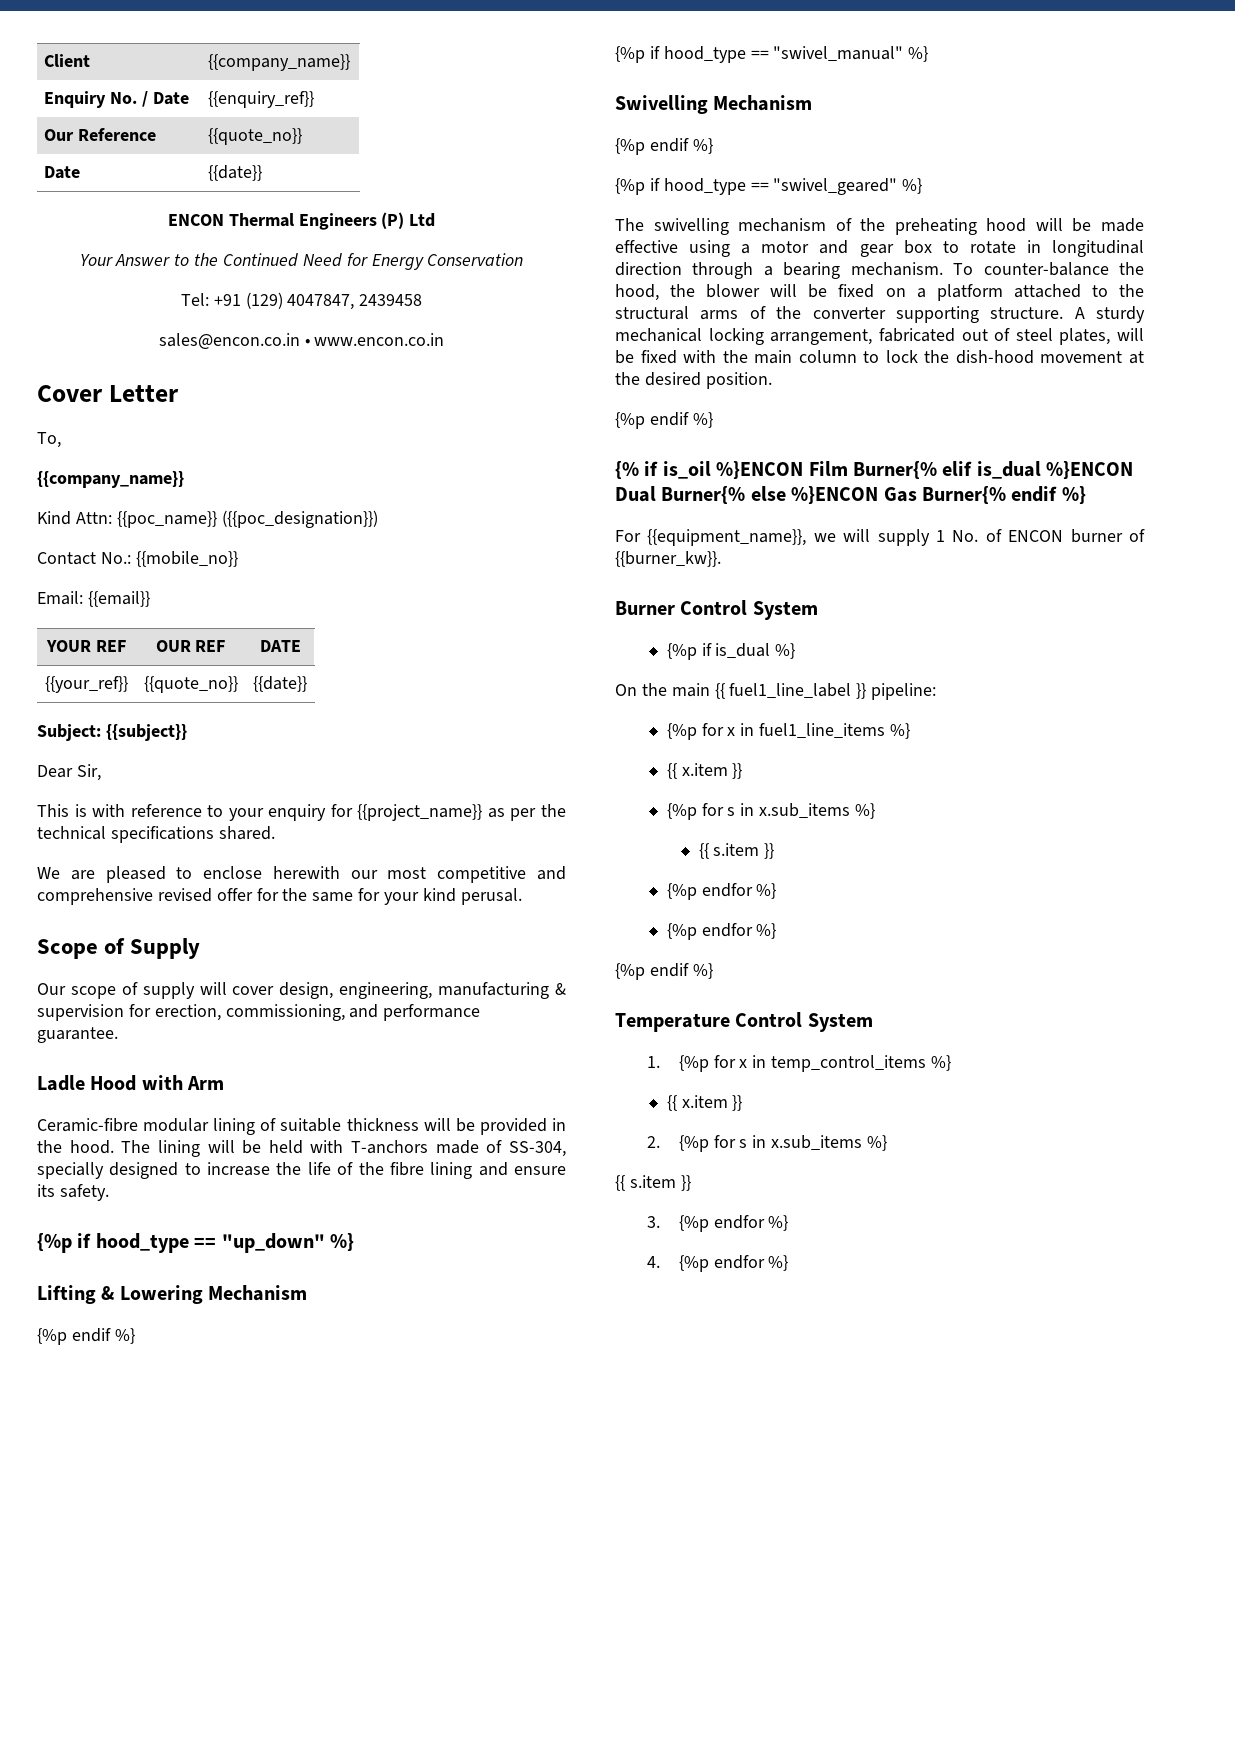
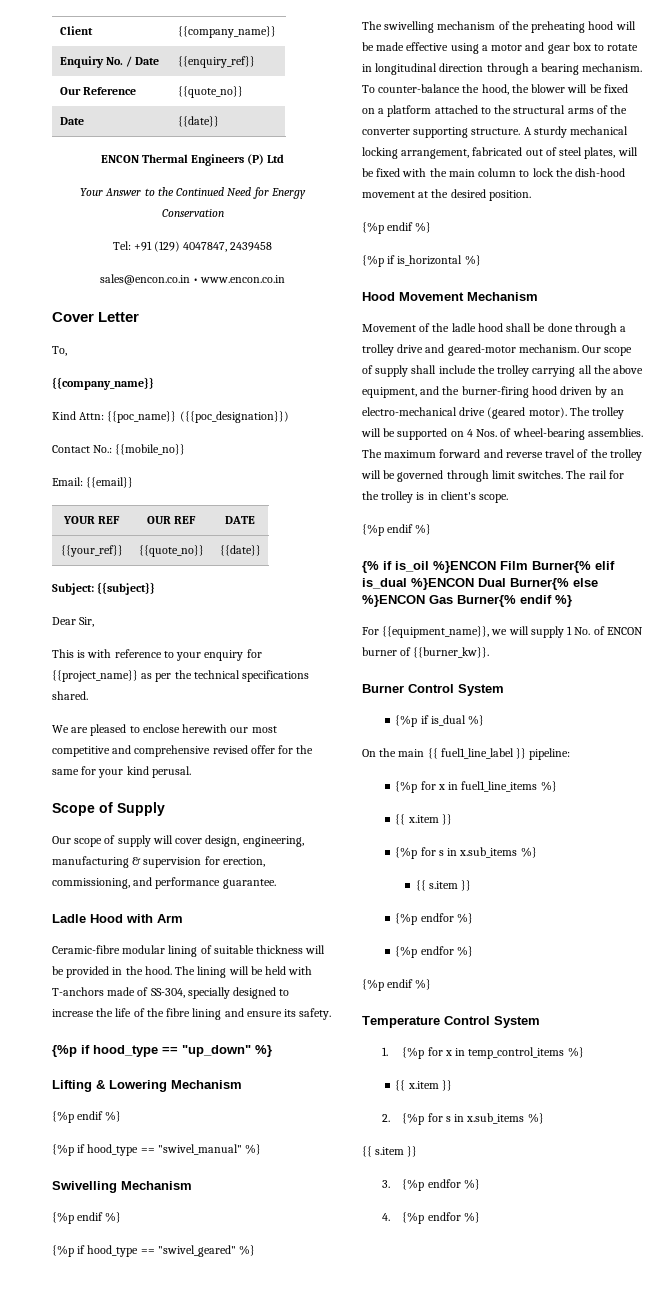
(713, 420) none -> [362,255,481,267] [362,292,538,301] [362,323,627,335] [362,344,633,356] [362,365,644,377] [362,386,624,398] [362,407,625,419] [361,428,643,440] [362,449,642,461] [361,470,624,482] [362,491,509,503] [362,524,432,536] // {%p if is_horizontal %} // Hood Movement Mechanism // Movement of the ladle hood shall be done through a trolley drive and geared-motor mechanism. Our scope of supply shall include the trolley carrying all the above equipment, and the burner-firing hood driven by an electro-mechanical drive (geared motor). The trolley will be supported on 4 Nos. of wheel-bearing assemblies. The maximum forward and reverse travel of the trolley will be governed through limit switches. The rail for the trolley is in client's scope. // {%p endif %}

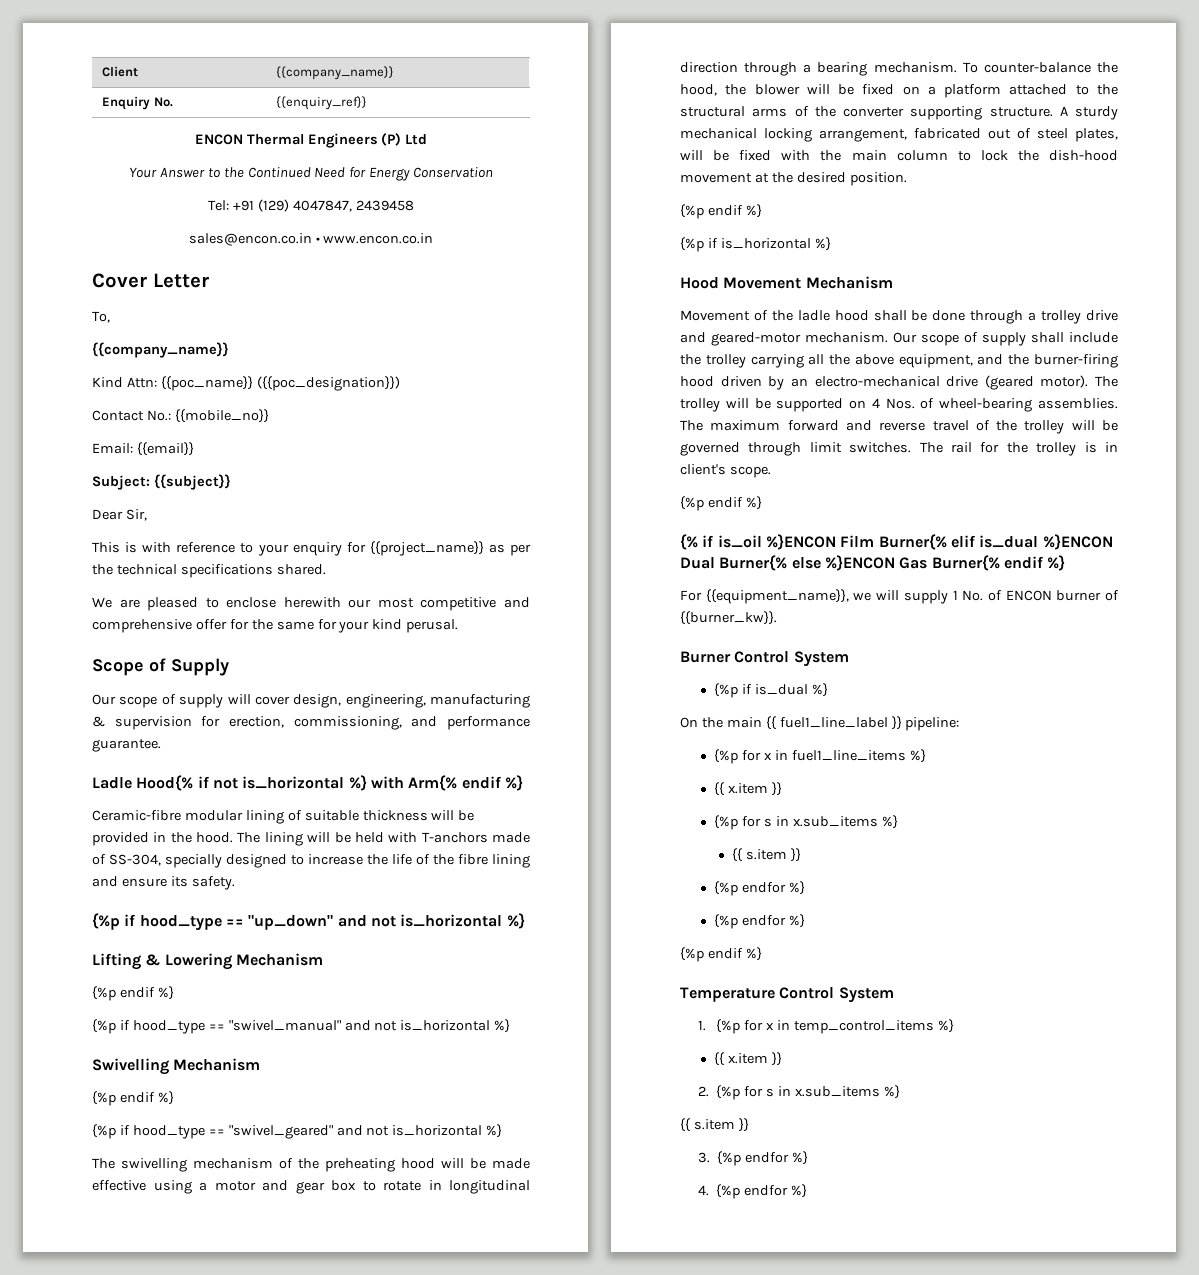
[126,56,160,67] / Date -> (173, 102) none
[59,87,136,95] [177,86,243,98] [59,117,84,125] [177,116,219,127] // Our Reference | {{quote_no}} // Date | {{date}} -> (368, 103) none
[62,516,121,524] [146,516,197,524] [225,516,255,524] [60,545,123,557] [138,545,204,557] [219,545,261,556] // YOUR REF | OUR REF | DATE // {{your_ref}} | {{quote_no}} | {{date}} -> (194, 449) none
[212,745,248,754] revised -> (192, 626) none
[90,914,183,923] Hood with Arm -> [136,775,523,791] Hood{% if not is_horizontal %} with Arm{% endif %}
(251, 1051) none -> [337,914,503,927] and not is_horizontal
(242, 1149) none -> [344,1020,491,1031] and not is_horizontal
(236, 1251) none -> [336,1125,483,1136] and not is_horizontal

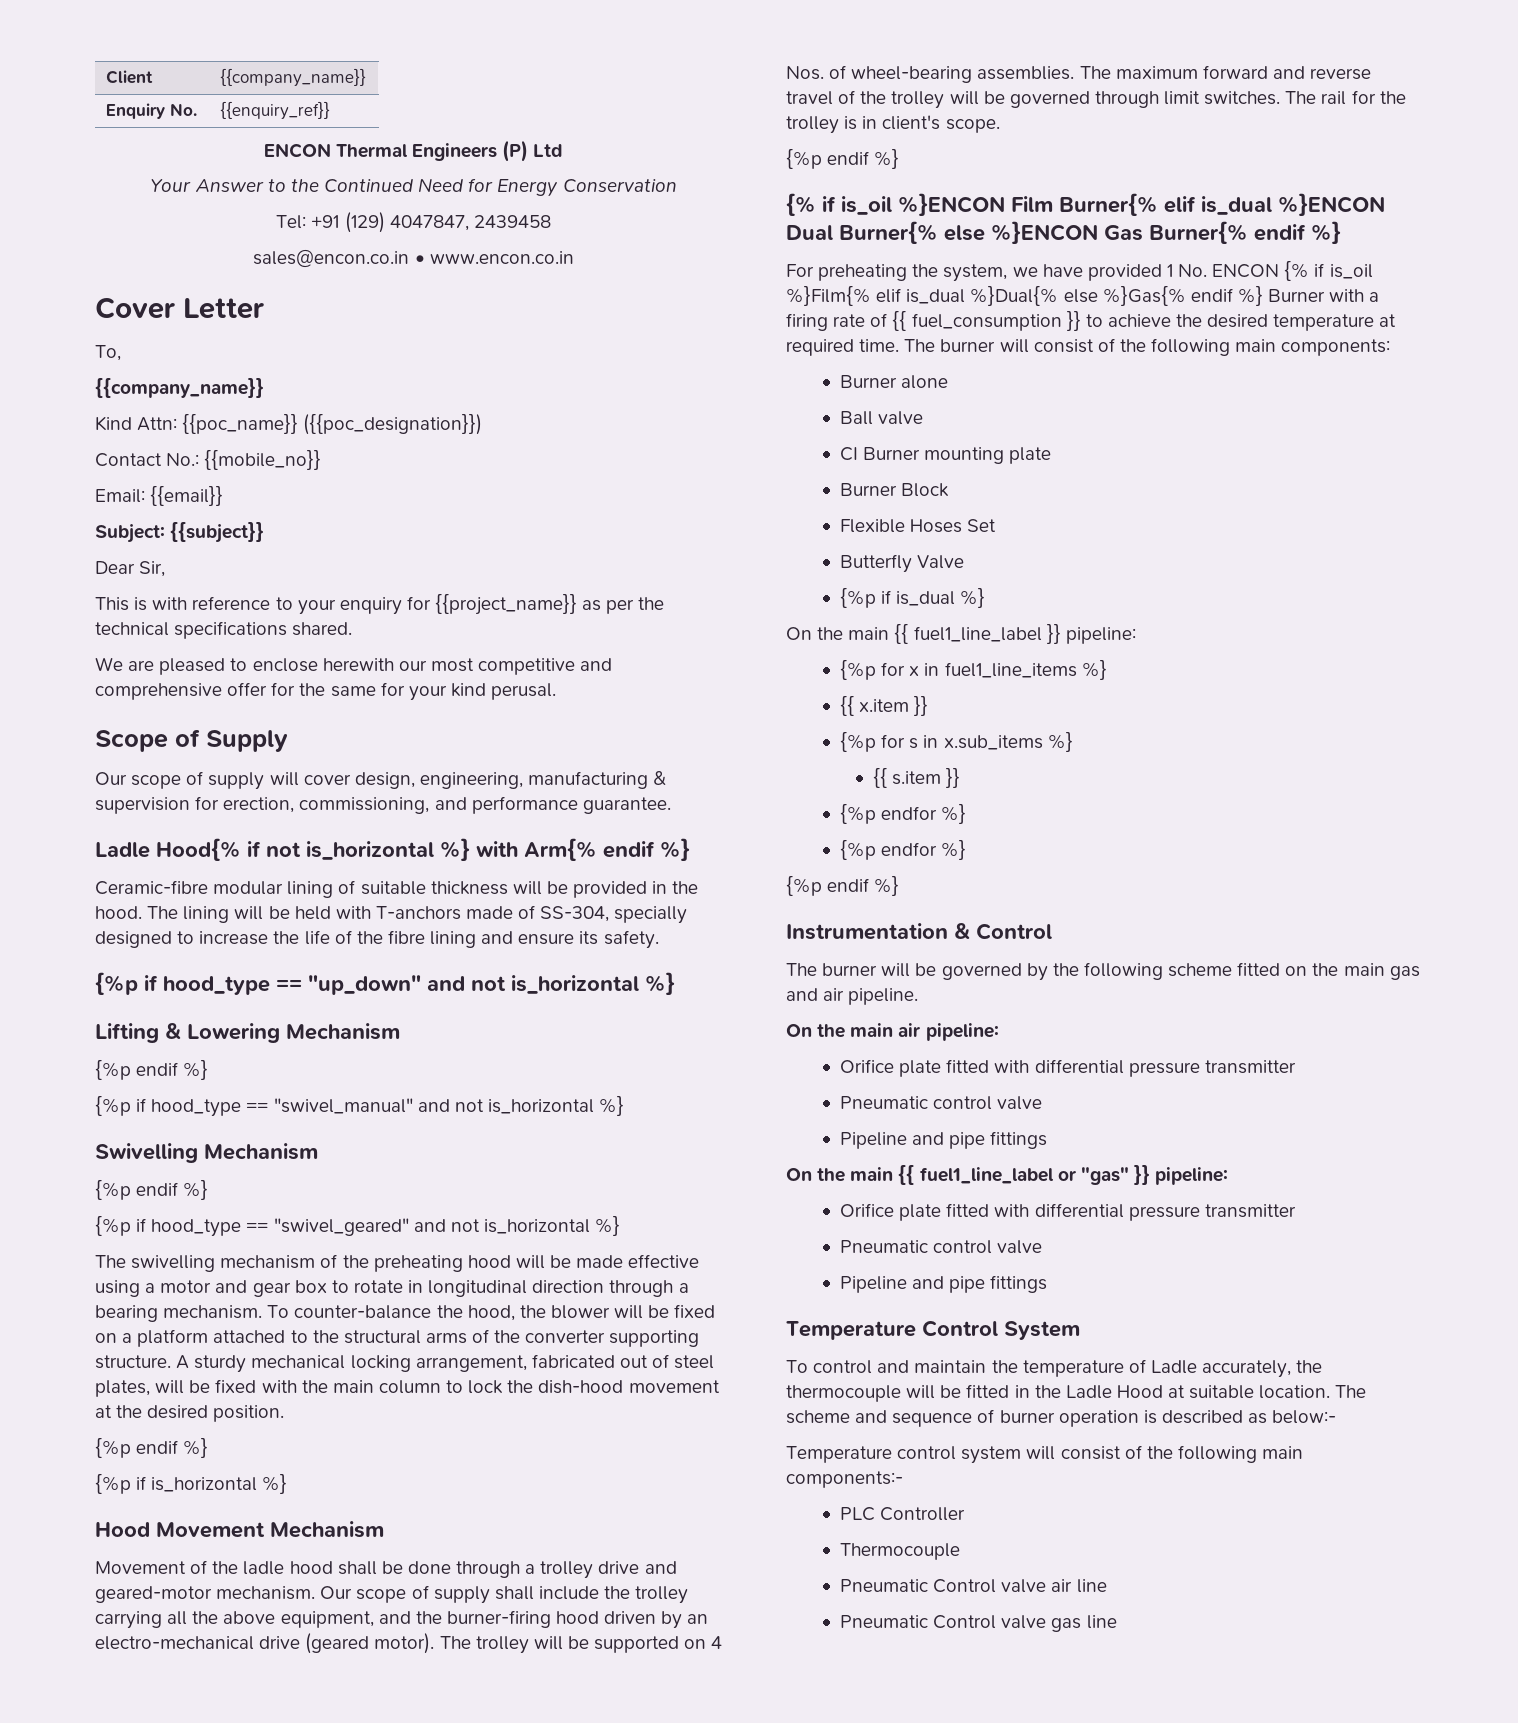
[705,589,1119,604] [680,611,777,625] [680,651,849,667] {{equipment_name}}, we will supply 1 No. of ENCON burner of {{burner_kw}}. // Burner Control System -> [818,261,1373,282] [786,286,1380,306] [786,311,1397,331] [786,338,1391,356] [840,375,949,389] [840,411,924,425] [840,447,1052,464] [840,483,950,497] [840,519,997,533] [840,554,965,573] preheating the system, we have provided 1 No. ENCON {% if is_oil %}Film{% elif is_dual %}Dual{% else %}Gas{% endif %} Burner with a firing rate of {{ fuel_consumption }} to achieve the desired temperature at required time. The burner will consist of the following main components: // Burner alone // Ball valve // CI Burner mounting plate // Burner Block // Flexible Hoses Set // Butterfly Valve
[680,987,894,1003] [698,1019,954,1034] [714,1052,782,1066] [698,1085,900,1100] [680,1118,749,1132] [698,1151,809,1166] [698,1184,808,1199] Temperature Control System // 1. {%p for x in temp_control_items %} // {{ x.item }} // 2. {%p for s in x.sub_items %} // {{ s.item }} // 3. {%p endfor %} // 4. {%p endfor %} -> [786,923,1052,940] [786,962,1420,981] [786,988,919,1005] [786,1023,999,1041] [840,1059,1296,1077] [840,1096,1043,1110] [840,1131,1048,1149] [786,1165,1229,1185] [840,1203,1296,1221] [840,1240,1043,1254] [840,1275,1048,1293] [786,1320,1080,1340] [786,1359,1323,1378] [786,1384,1367,1402] [786,1409,1337,1427] [786,1445,1304,1464] [786,1471,903,1488] [840,1507,966,1521] [840,1543,961,1560] [840,1579,1107,1593] [840,1615,1117,1632] Instrumentation & Control // The burner will be governed by the following scheme fitted on the main gas and air pipeline. // On the main air pipeline: // Orifice plate fitted with differential pressure transmitter // Pneumatic control valve // Pipeline and pipe fittings // On the main {{ fuel1_line_label or "gas" }} pipeline: // Orifice plate fitted with differential pressure transmitter // Pneumatic control valve // Pipeline and pipe fittings // Temperature Control System // To control and maintain the temperature of Ladle accurately, the thermocouple will be fitted in the Ladle Hood at suitable location. The scheme and sequence of burner operation is described as below:- // Temperature control system will consist of the following main components:- // PLC Controller // Thermocouple // Pneumatic Control valve air line // Pneumatic Control valve gas line

